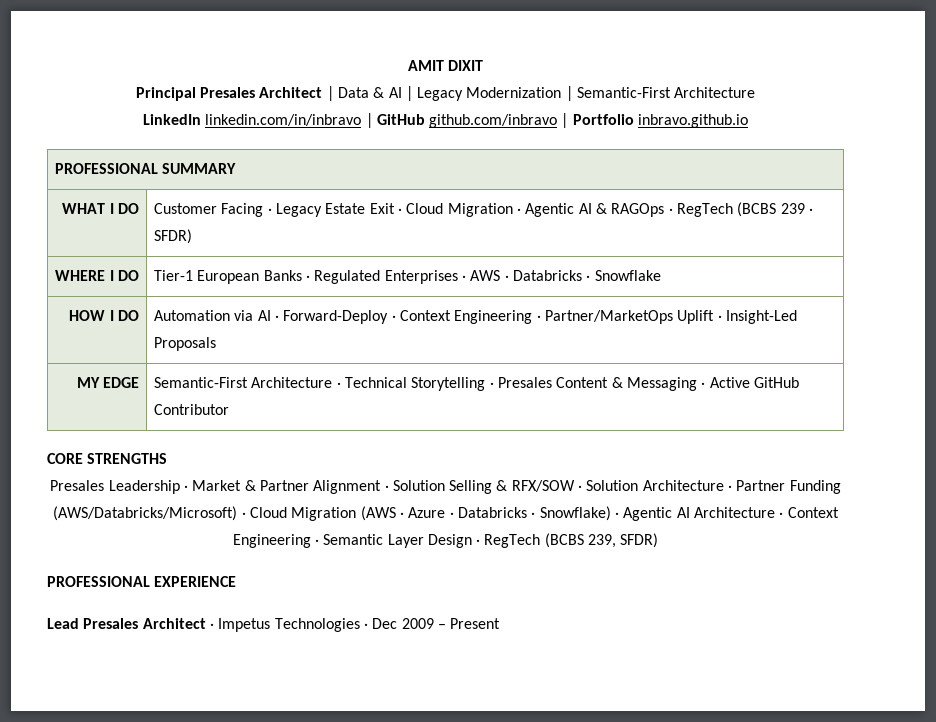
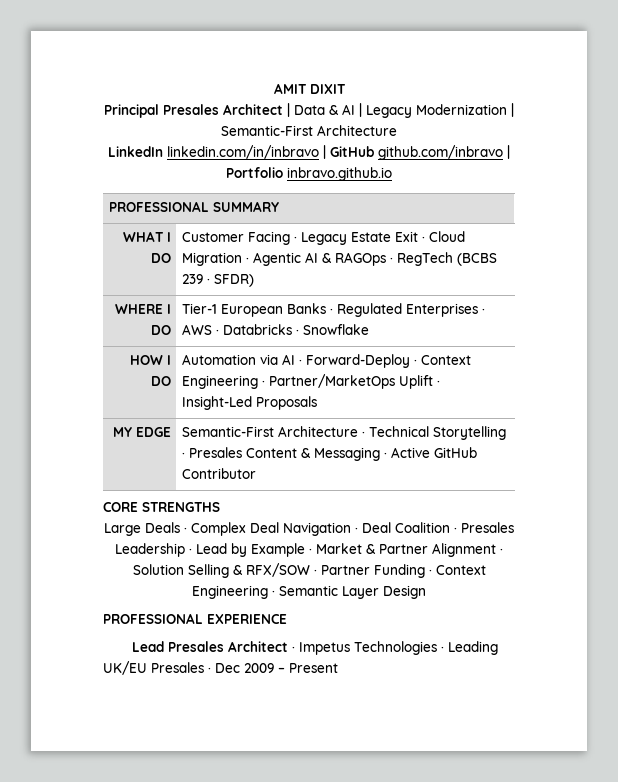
[50,480,180,494] Presales Leadership -> [104,522,514,536] [115,543,305,557] Large Deals · Complex Deal Navigation · Deal Coalition · Presales Leadership · Lead by Example
[586,480,841,494] [53,506,775,521] Solution Architecture · Partner Funding (AWS/Databricks/Microsoft) · Cloud Migration (AWS · Azure · Databricks · Snowflake) · Agentic AI Architecture -> [320,564,425,578] Partner Funding
[476,533,659,548] · RegTech (BCBS 239, SFDR) -> (426, 592) none
(368, 626) none -> [448,641,499,655] [103,661,211,675] Leading UK/EU Presales ·

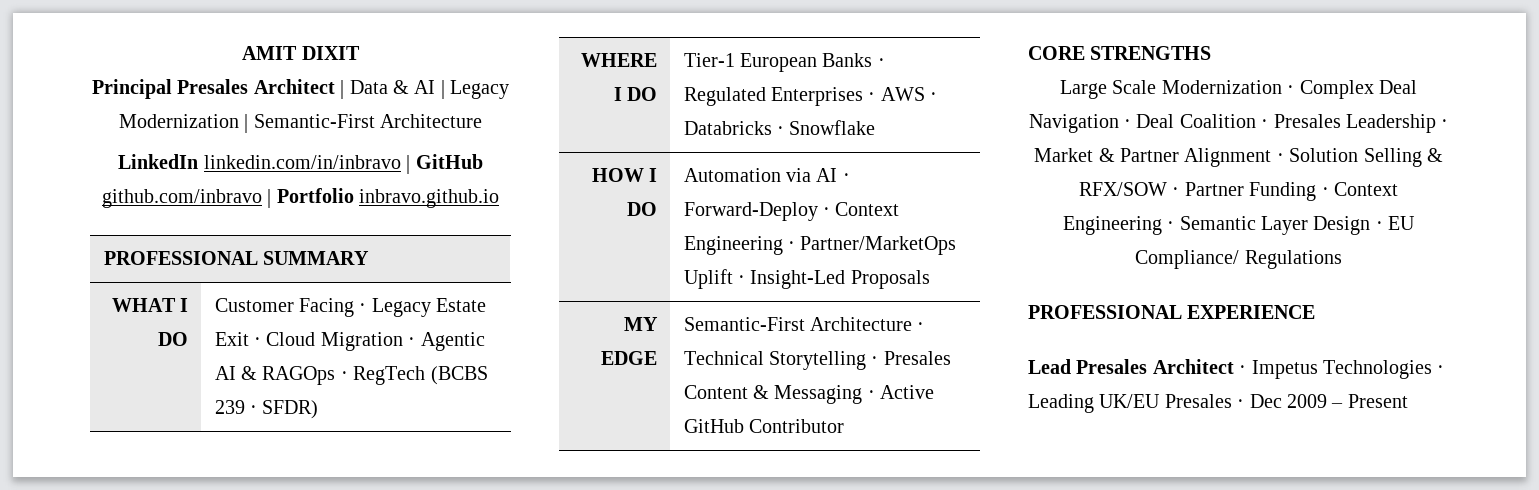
[145,522,180,533] Deals -> [1112,80,1282,94] Scale Modernization
[196,543,312,557] Lead by Example · -> (1449, 123) none
(426, 592) none -> [1375,216,1416,230] [1135,250,1342,269] · EU Compliance/ Regulations

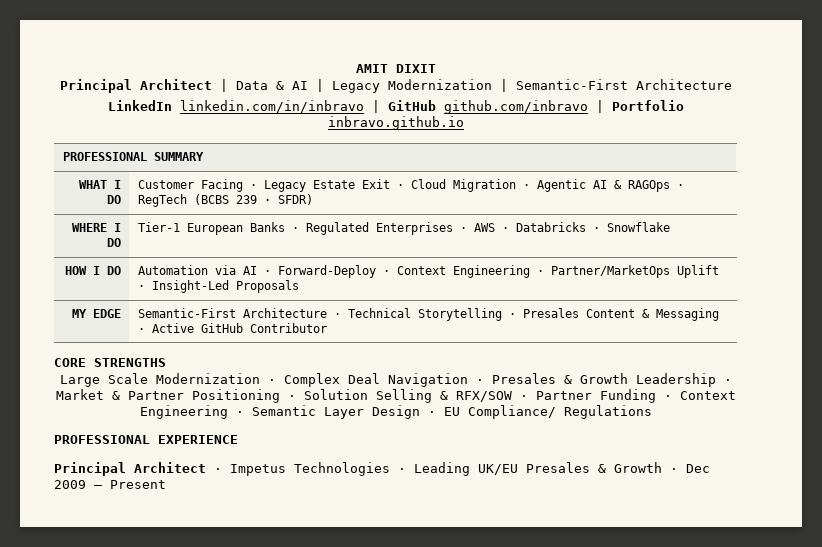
[177,79,249,94] Presales -> (132, 86) none
[1136,114,1341,128] Deal Coalition · Presales -> [492,373,628,384] Presales & Growth
[1184,148,1272,167] Alignment -> [192,389,280,403] Positioning
[1028,359,1148,374] Lead Presales -> [54,462,126,476] Principal
(1232, 401) none -> [598,462,662,473] & Growth

